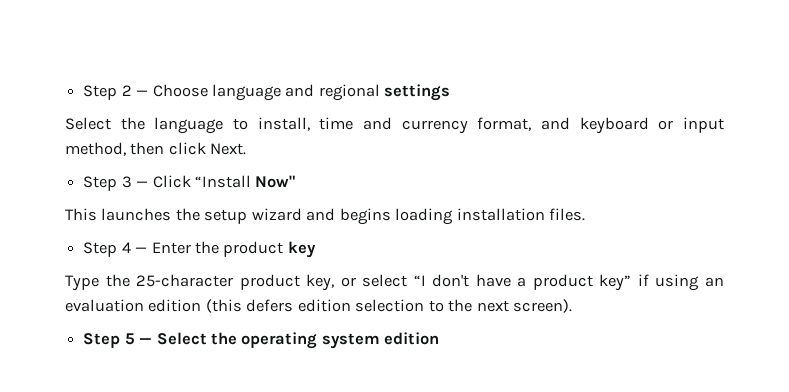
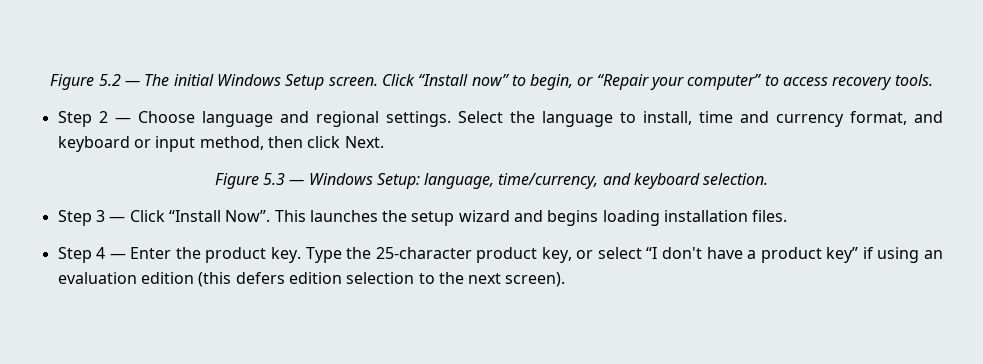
(83, 92) none -> [50,74,933,90] Figure 5.2 — The initial Windows Setup screen. Click “Install now” to begin, or “Repair your computer” to access recovery tools. //
[384,84,451,101] settings // -> [385,111,451,127] settings.
(247, 149) none -> [214,173,769,189] // Figure 5.3 — Windows Setup: language, time/currency, and keyboard selection.
[255,175,296,188] Now" // -> [225,210,271,222] Now”.
[287,241,316,258] key // -> [270,247,301,263] key.
[83,332,440,349] // Step 5 — Select the operating system edition -> (566, 279) none

